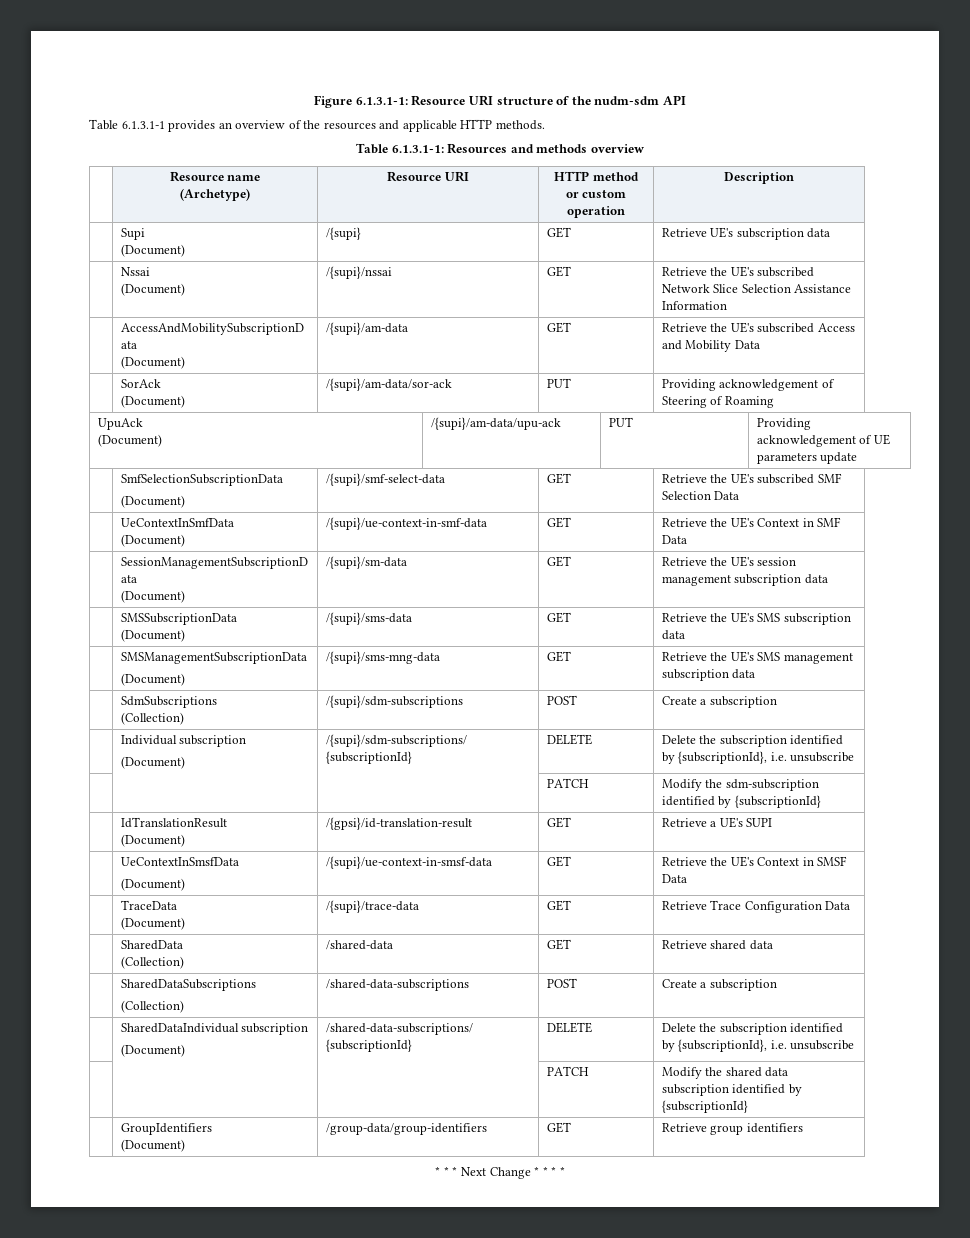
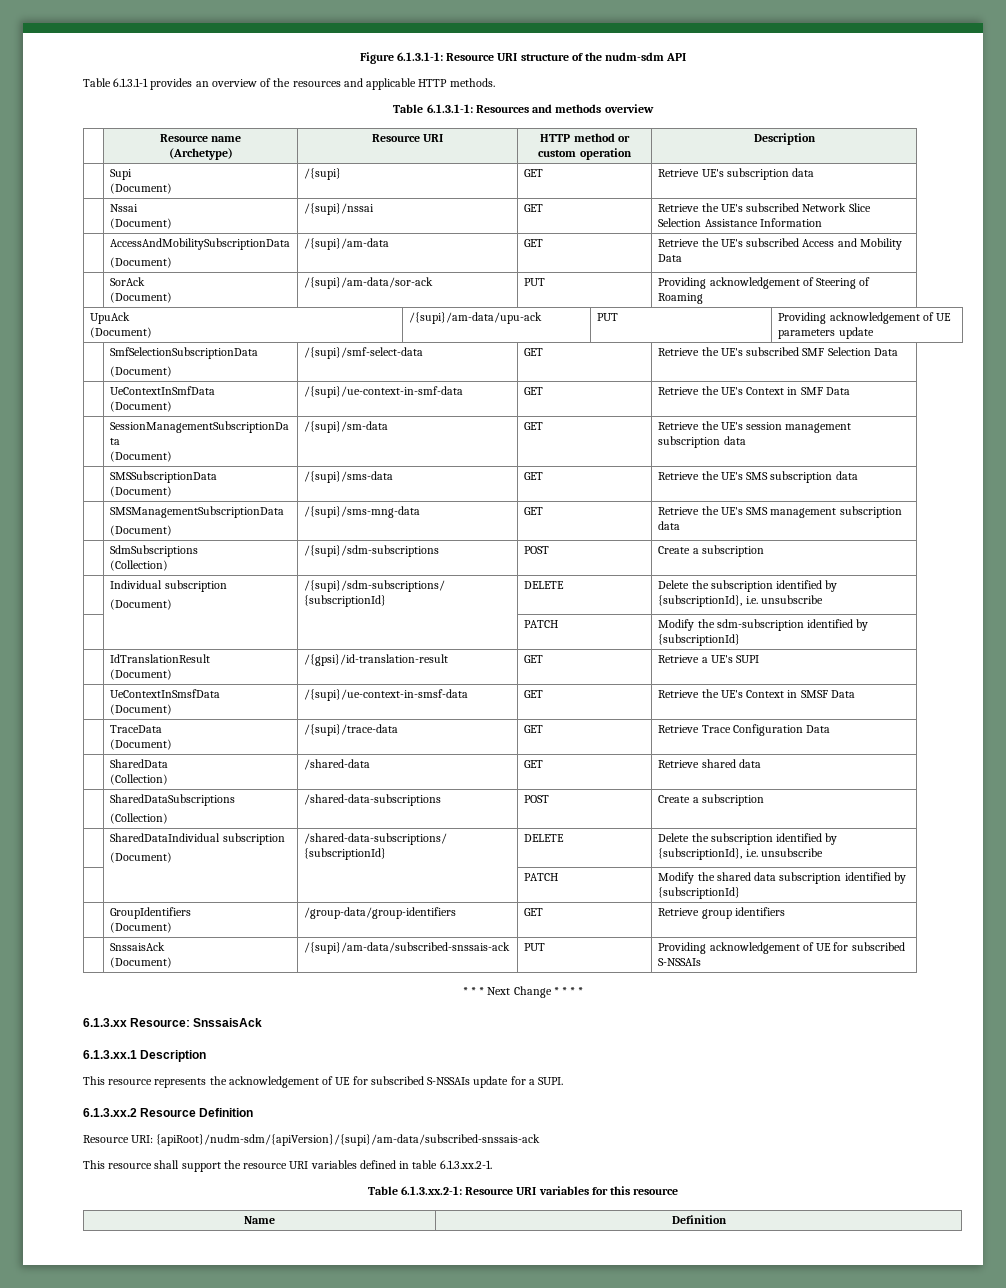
(803, 1128) none -> [110,942,166,951] [110,957,173,968] [304,942,511,954] [524,943,546,951] [658,942,905,954] [658,958,702,966] // | SnssaisAck // (Document) | /{supi}/am-data/subscribed-snssais-ack | PUT | Providing acknowledgement of UE for subscribed S-NSSAIs
(565, 1171) none -> [83,1018,263,1027] [83,1050,207,1062] [83,1076,564,1088] [83,1108,254,1117] [83,1134,541,1146] [83,1160,492,1172] [367,1186,679,1195] [244,1216,275,1224] [671,1215,727,1224] // 6.1.3.xx Resource: SnssaisAck // 6.1.3.xx.1 Description // This resource represents the acknowledgement of UE for subscribed S-NSSAIs update for a SUPI. // 6.1.3.xx.2 Resource Definition // Resource URI: {apiRoot}/nudm-sdm/{apiVersion}/{supi}/am-data/subscribed-snssais-ack // This resource shall support the resource URI variables defined in table 6.1.3.xx.2-1. // Table 6.1.3.xx.2-1: Resource URI variables for this resource // Name | Definition

